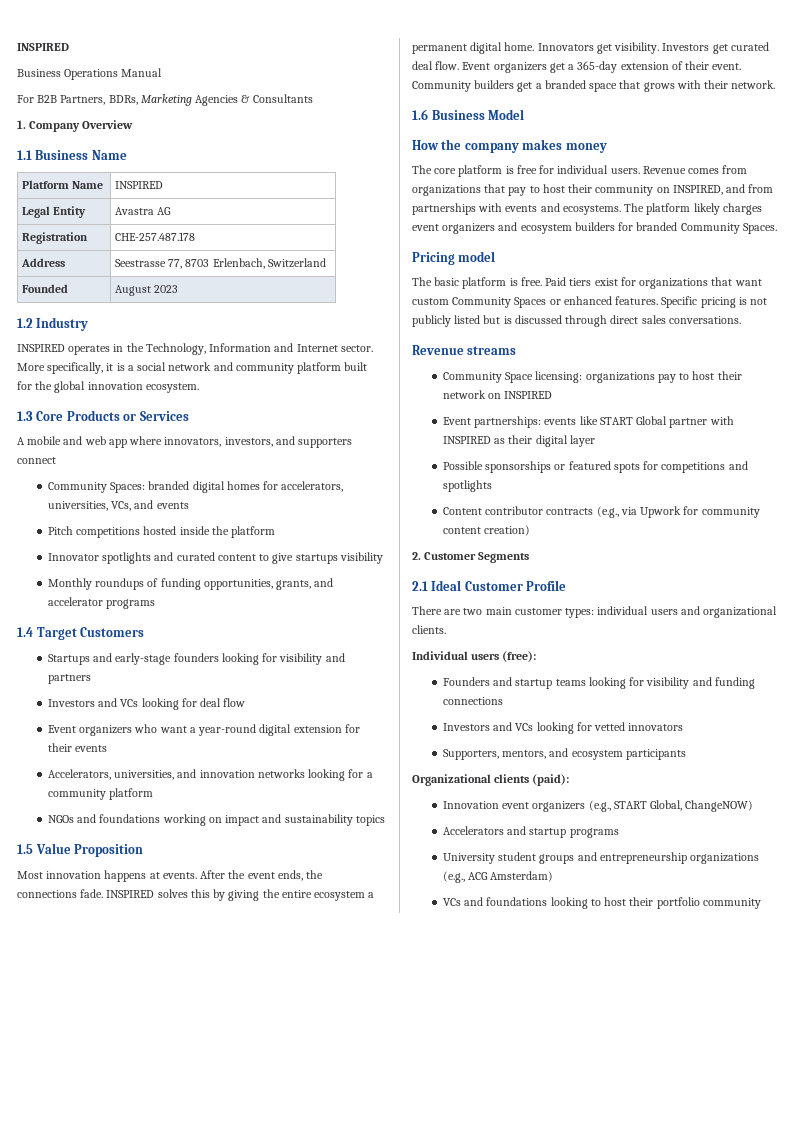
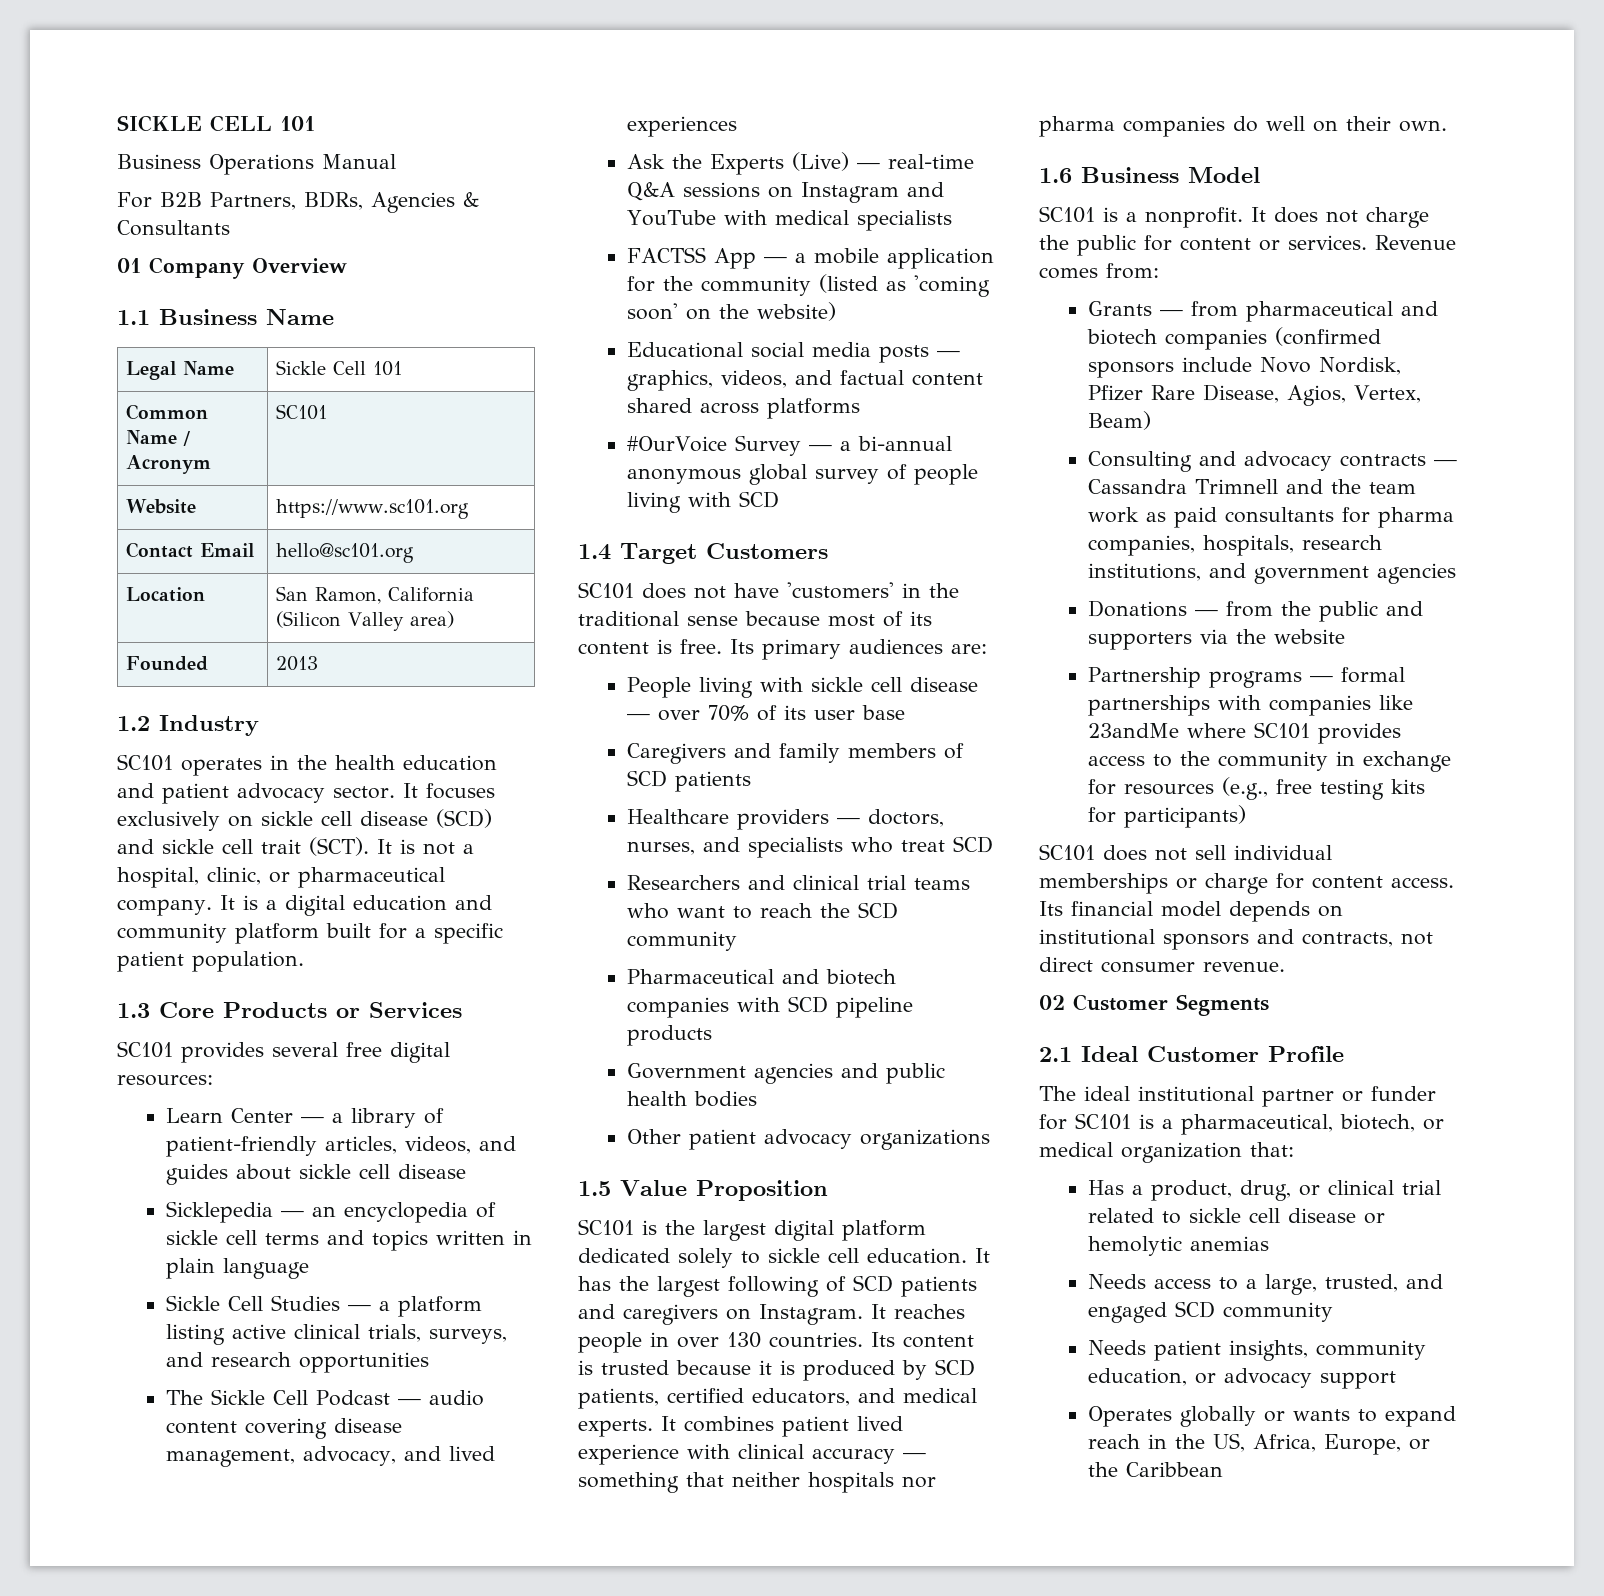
[17,43,69,51] INSPIRED -> [117,115,315,132] SICKLE CELL 101
[140,94,192,106] Marketing -> (363, 200) none
[17,120,26,129] 1. -> [117,258,141,273] 01
[21,180,69,189] Platform -> [125,361,176,380] Legal
[114,181,163,189] [21,206,87,218] [114,207,172,215] [21,232,88,244] [114,232,195,241] [20,258,65,267] [114,258,326,269] INSPIRED // Legal Entity | Avastra AG // Registration | CHE-257.487.178 // Address | Seestrasse 77, 8703 Erlenbach, Switzerland -> [275,360,402,376] [125,404,208,420] [125,430,190,446] [125,455,211,474] [275,404,327,420] [125,499,196,514] [275,499,469,519] [125,542,254,558] [275,543,414,563] [125,587,205,602] [275,586,474,604] [275,611,454,631] Sickle Cell 101 // Common Name / Acronym | SC101 // Website | https://www.sc101.org // Contact Email | hello@sc101.org // Location | San Ramon, California (Silicon Valley area)
[114,285,179,296] August 2023 -> [275,656,318,671] 2013
[17,344,65,352] INSPIRED -> [117,754,173,771] SC101
[145,343,373,355] [17,362,212,374] Technology, Information and Internet sector. More specifically, it is a social network -> [335,755,497,771] [117,783,495,804] [117,809,492,831] [117,837,474,856] [117,867,445,888] [117,895,447,916] health education and patient advocacy sector. It focuses exclusively on sickle cell disease (SCD) and sickle cell trait (SCT). It is not a hospital, clinic, or pharmaceutical company. It is a digital education
[35,381,199,393] the global innovation ecosystem. -> [415,923,503,944] [117,951,304,972] a specific patient population.
[17,436,353,448] [17,457,56,464] [47,481,344,493] [47,500,189,511] [47,526,276,538] [47,552,383,564] [47,578,334,590] [47,597,156,609] [17,627,145,640] [47,653,345,665] [47,674,91,684] [47,698,246,710] [47,724,360,736] [47,743,108,752] [47,769,373,781] [47,788,154,800] [47,814,385,826] [17,843,144,857] [17,870,324,882] [17,889,375,901] [412,42,769,54] [412,61,742,73] [412,80,776,92] [412,109,525,120] [412,139,607,153] [412,165,748,177] [412,184,774,196] [412,203,762,215] [412,222,777,234] [412,251,496,265] [412,277,762,289] [412,296,768,308] [412,315,741,327] [412,345,517,355] [442,371,742,383] [442,390,553,399] [442,416,734,428] [442,435,595,447] [442,461,748,473] [442,480,492,492] [442,506,760,518] [442,525,531,536] [412,552,421,560] A mobile and web app where innovators, investors, and supporters connect // Community Spaces: branded digital homes for accelerators, universities, VCs, and events // Pitch competitions hosted inside the platform // Innovator spotlights and curated content to give startups visibility // Monthly roundups of funding opportunities, grants, and accelerator programs // 1.4 Target Customers // Startups and early-stage founders looking for visibility and partners // Investors and VCs looking for deal flow // Event organizers who want a year-round digital extension for their events // Accelerators, universities, and innovation networks looking for a community platform // NGOs and foundations working on impact and sustainability topics // 1.5 Value Proposition // Most innovation happens at events. After the event ends, the connections fade. INSPIRED solves this by giving the entire ecosystem a permanent digital home. Innovators get visibility. Investors get curated deal flow. Event organizers get a 365-day extension of their event. Community builders get a branded space that grows with their network. // 1.6 Business Model // How the company makes money // The core platform is free for individual users. Revenue comes from organizations that pay to host their community on INSPIRED, and from partnerships with events and ecosystems. The platform likely charges event organizers and ecosystem builders for branded Community Spaces. // Pricing model // The basic platform is free. Paid tiers exist for organizations that want custom Community Spaces or enhanced features. Specific pricing is not publicly listed but is discussed through direct sales conversations. // Revenue streams // Community Space licensing: organizations pay to host their network on INSPIRED // Event partnerships: events like START Global partner with INSPIRED as their digital layer // Possible sponsorships or featured spots for competitions and spotlights // Content contributor contracts (e.g., via Upwork for community content creation) // 2. -> [117,1041,450,1063] [117,1074,213,1086] [165,1108,444,1128] [165,1136,516,1157] [165,1164,466,1185] [165,1201,496,1223] [165,1230,532,1251] [165,1258,309,1279] [165,1295,482,1317] [165,1324,507,1345] [165,1352,429,1373] [165,1389,484,1406] [165,1418,402,1439] [165,1446,495,1467] [626,116,737,137] [626,152,974,175] [626,182,944,203] [626,210,952,231] [626,247,994,269] [626,274,990,297] [626,302,836,321] [626,342,960,363] [626,370,983,391] [626,398,860,419] [626,435,952,456] [626,464,978,485] [626,491,779,513] [578,543,828,564] [578,582,959,599] [578,611,932,627] [578,639,987,660] [626,677,978,698] [626,705,905,721] [626,743,964,764] [626,770,751,792] [626,809,944,830] [626,836,993,858] [626,875,970,890] [626,902,898,919] [626,931,737,951] [626,969,896,985] [626,996,913,1018] [626,1025,712,1046] [626,1063,945,1084] [626,1091,757,1107] [626,1129,990,1150] [578,1180,828,1201] [578,1219,926,1241] [578,1248,990,1268] [578,1275,977,1297] [578,1304,965,1325] [578,1332,974,1353] [578,1359,975,1381] [578,1388,977,1409] [578,1416,903,1437] [578,1444,926,1465] [578,1472,936,1493] [1039,116,1447,137] [1039,167,1260,183] [1039,206,1429,228] [1039,235,1456,256] [1039,263,1159,279] [1087,301,1438,322] [1086,327,1381,350] [1087,357,1401,378] [1087,384,1421,406] [1087,411,1151,430] [1087,451,1457,472] [1087,479,1416,494] [1087,507,1454,528] [1087,535,1382,556] [1087,563,1456,584] [1087,600,1423,622] [1087,629,1345,650] [1087,667,1405,688] [1087,695,1413,716] [1087,722,1401,744] [1087,751,1451,772] [1087,777,1425,800] [1087,805,1246,828] [1039,844,1332,861] [1039,873,1454,894] [1039,901,1343,922] [1039,929,1433,950] [1039,957,1285,973] [1039,995,1065,1010] SC101 provides several free digital resources: // Learn Center — a library of patient-friendly articles, videos, and guides about sickle cell disease // Sicklepedia — an encyclopedia of sickle cell terms and topics written in plain language // Sickle Cell Studies — a platform listing active clinical trials, surveys, and research opportunities // The Sickle Cell Podcast — audio content covering disease management, advocacy, and lived experiences // Ask the Experts (Live) — real-time Q&A sessions on Instagram and YouTube with medical specialists // FACTSS App — a mobile application for the community (listed as 'coming soon' on the website) // Educational social media posts — graphics, videos, and factual content shared across platforms // #OurVoice Survey — a bi-annual anonymous global survey of people living with SCD // 1.4 Target Customers // SC101 does not have 'customers' in the traditional sense because most of its content is free. Its primary audiences are: // People living with sickle cell disease — over 70% of its user base // Caregivers and family members of SCD patients // Healthcare providers — doctors, nurses, and specialists who treat SCD // Researchers and clinical trial teams who want to reach the SCD community // Pharmaceutical and biotech companies with SCD pipeline products // Government agencies and public health bodies // Other patient advocacy organizations // 1.5 Value Proposition // SC101 is the largest digital platform dedicated solely to sickle cell education. It has the largest following of SCD patients and caregivers on Instagram. It reaches people in over 130 countries. Its content is trusted because it is produced by SCD patients, certified educators, and medical experts. It combines patient lived experience with clinical accuracy — something that neither hospitals nor pharma companies do well on their own. // 1.6 Business Model // SC101 is a nonprofit. It does not charge the public for content or services. Revenue comes from: // Grants — from pharmaceutical and biotech companies (confirmed sponsors include Novo Nordisk, Pfizer Rare Disease, Agios, Vertex, Beam) // Consulting and advocacy contracts — Cassandra Trimnell and the team work as paid consultants for pharma companies, hospitals, research institutions, and government agencies // Donations — from the public and supporters via the website // Partnership programs — formal partnerships with companies like 23andMe where SC101 provides access to the community in exchange for resources (e.g., free testing kits for participants) // SC101 does not sell individual memberships or charge for content access. Its financial model depends on institutional sponsors and contracts, not direct consumer revenue. // 02
[412,606,778,618] [412,625,446,634] [412,651,537,662] [442,677,755,689] [442,697,503,705] [442,722,684,734] [442,748,686,760] [412,774,570,786] [442,800,754,812] [442,826,619,838] [442,852,760,864] [442,871,554,883] [442,897,761,909] There are two main customer types: individual users and organizational clients. // Individual users (free): // Founders and startup teams looking for visibility and funding connections // Investors and VCs looking for vetted innovators // Supporters, mentors, and ecosystem participants // Organizational clients (paid): // Innovation event organizers (e.g., START Global, ChangeNOW) // Accelerators and startup programs // University student groups and entrepreneurship organizations (e.g., ACG Amsterdam) // VCs and foundations looking to host their portfolio community -> [1039,1086,1436,1107] [1039,1113,1444,1135] [1039,1142,1294,1163] [1087,1180,1441,1201] [1087,1208,1385,1224] [1087,1236,1269,1256] [1087,1274,1443,1295] [1087,1301,1333,1323] [1087,1340,1426,1361] [1087,1368,1396,1389] [1087,1406,1456,1427] [1087,1433,1430,1455] [1087,1462,1223,1477] The ideal institutional partner or funder for SC101 is a pharmaceutical, biotech, or medical organization that: // Has a product, drug, or clinical trial related to sickle cell disease or hemolytic anemias // Needs access to a large, trusted, and engaged SCD community // Needs patient insights, community education, or advocacy support // Operates globally or wants to expand reach in the US, Africa, Europe, or the Caribbean

